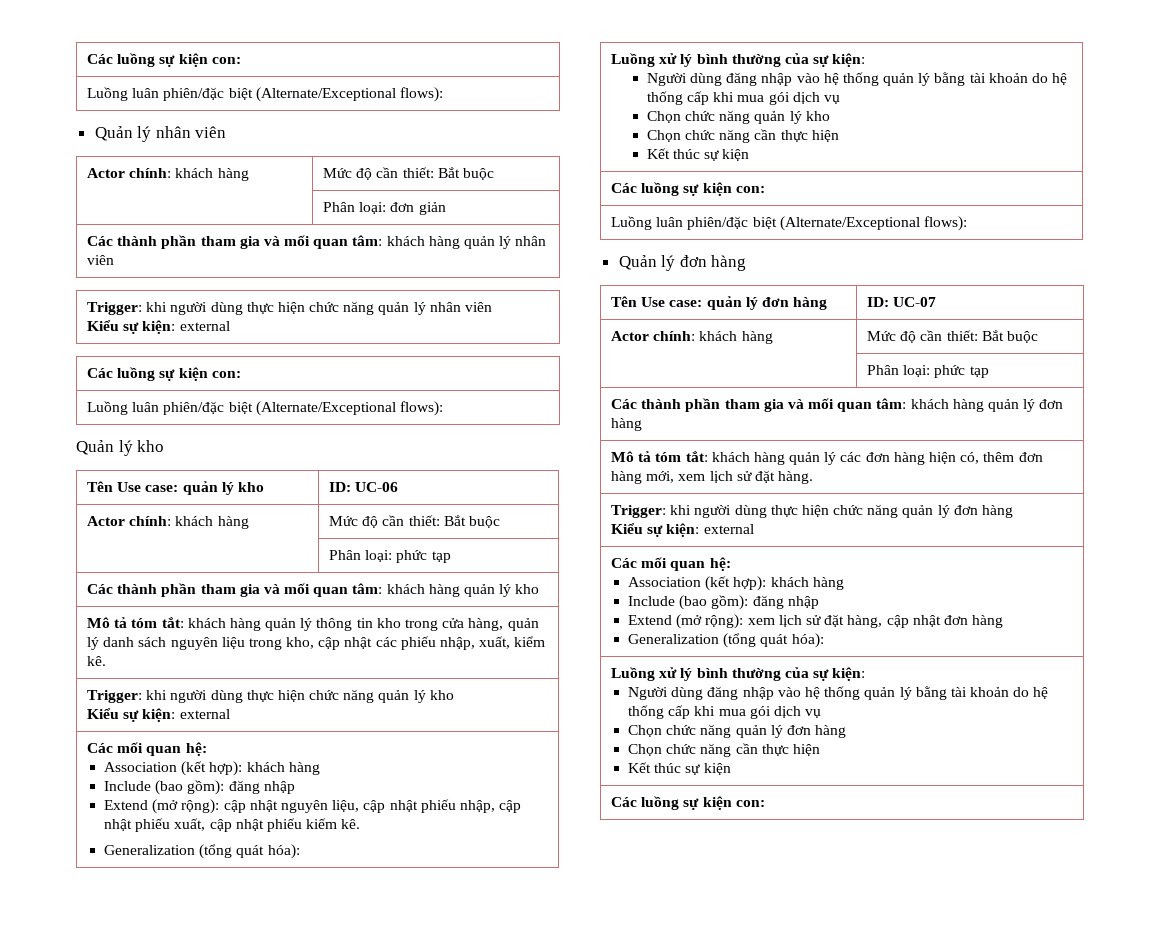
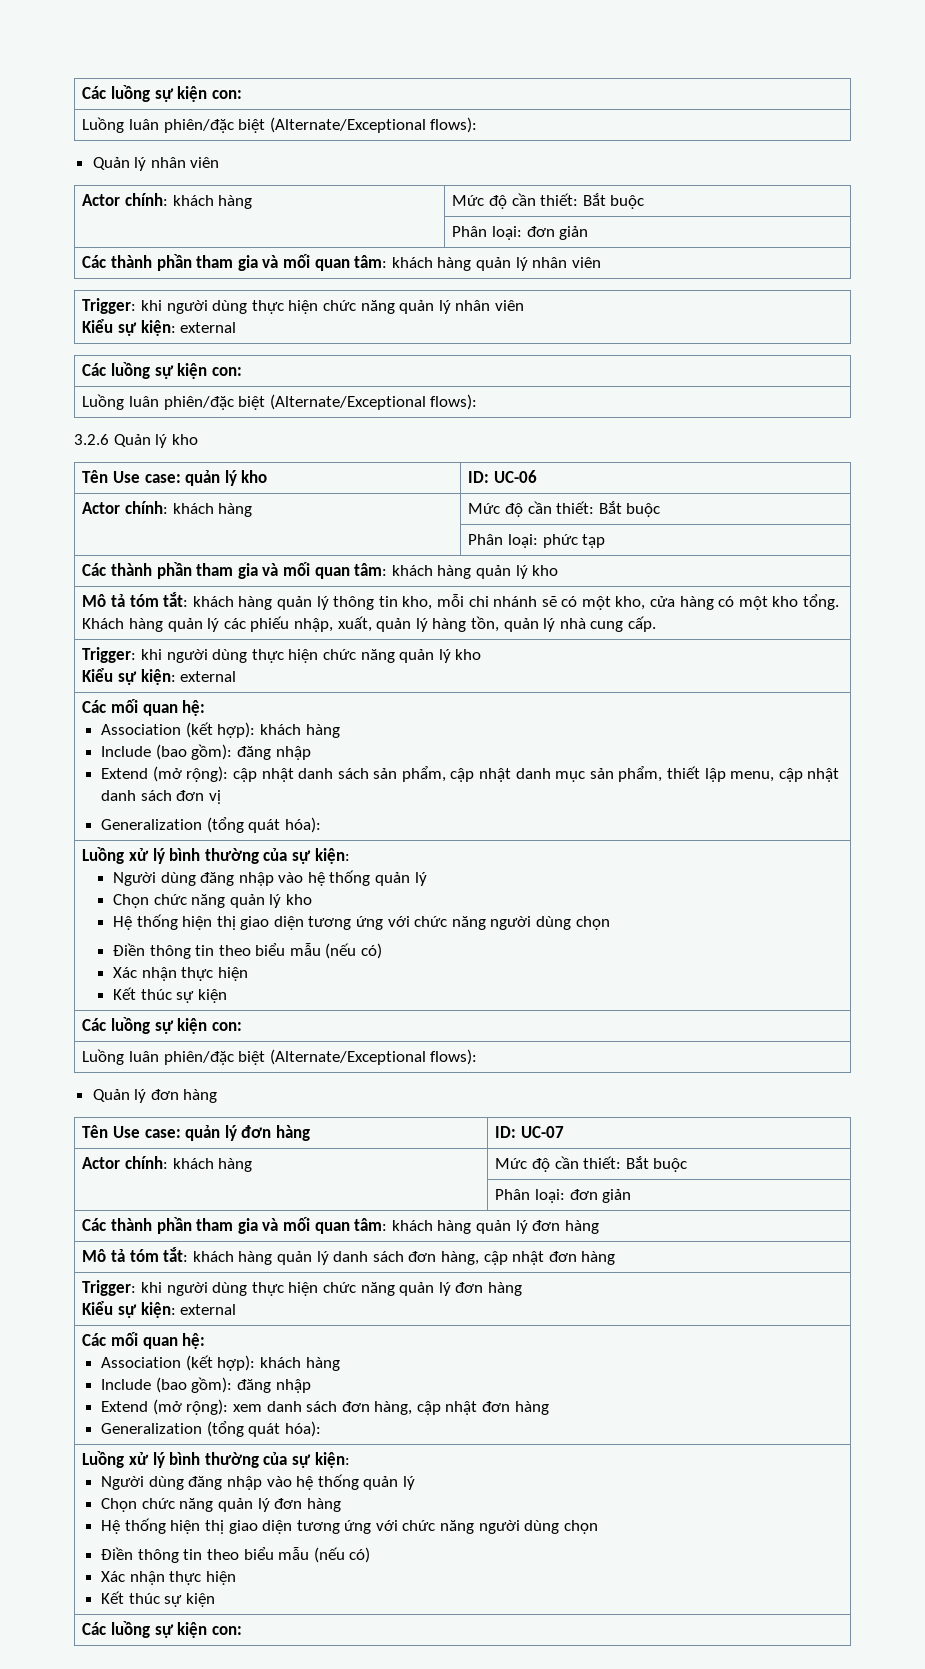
(443, 408) none -> [74,434,109,445] 3.2.6
[376,618,539,631] [86,636,546,650] [86,656,106,666] kho trong cửa hàng, quản lý danh sách nguyên liệu trong kho, cập nhật các phiếu nhập, xuất, kiểm kê. -> [402,594,840,610] [82,616,656,632] kho, mỗi chi nhánh sẽ có một kho, cửa hàng có một kho tổng. Khách hàng quản lý các phiếu nhập, xuất, quản lý hàng tồn, quản lý nhà cung cấp.
[280,799,522,813] [104,818,361,832] nguyên liệu, cập nhật phiếu nhập, cập nhật phiếu xuất, cập nhật phiếu kiếm kê. -> [298,766,840,782] [101,790,221,804] danh sách sản phẩm, cập nhật danh mục sản phẩm, thiết lập menu, cập nhật danh sách đơn vị
[934,72,1068,86] [646,91,840,105] bằng tài khoản do hệ thống cấp khi mua gói dịch vụ -> (427, 879) none
[646,129,777,143] Chọn chức năng cần -> [112,914,610,930] [112,943,383,959] [112,967,177,981] Hệ thống hiện thị giao diện tương ứng với chức năng người dùng chọn // Điền thông tin theo biểu mẫu (nếu có) // Xác nhận
[934,365,989,378] phức tạp -> [569,1189,632,1203] đơn giản
[840,452,1043,465] [610,470,814,484] các đơn hàng hiện có, thêm đơn hàng mới, xem lịch sử đặt hàng. -> [333,1251,616,1265] danh sách đơn hàng, cập nhật đơn hàng
[778,614,845,627] lịch sử đặt -> [266,1401,370,1412] danh sách đơn
[915,686,1049,700] [628,705,822,719] bằng tài khoản do hệ thống cấp khi mua gói dịch vụ -> (415, 1483) none
[628,743,758,757] Chọn chức năng cần -> [101,1518,598,1534] [101,1547,371,1563] [101,1571,165,1585] Hệ thống hiện thị giao diện tương ứng với chức năng người dùng chọn // Điền thông tin theo biểu mẫu (nếu có) // Xác nhận

